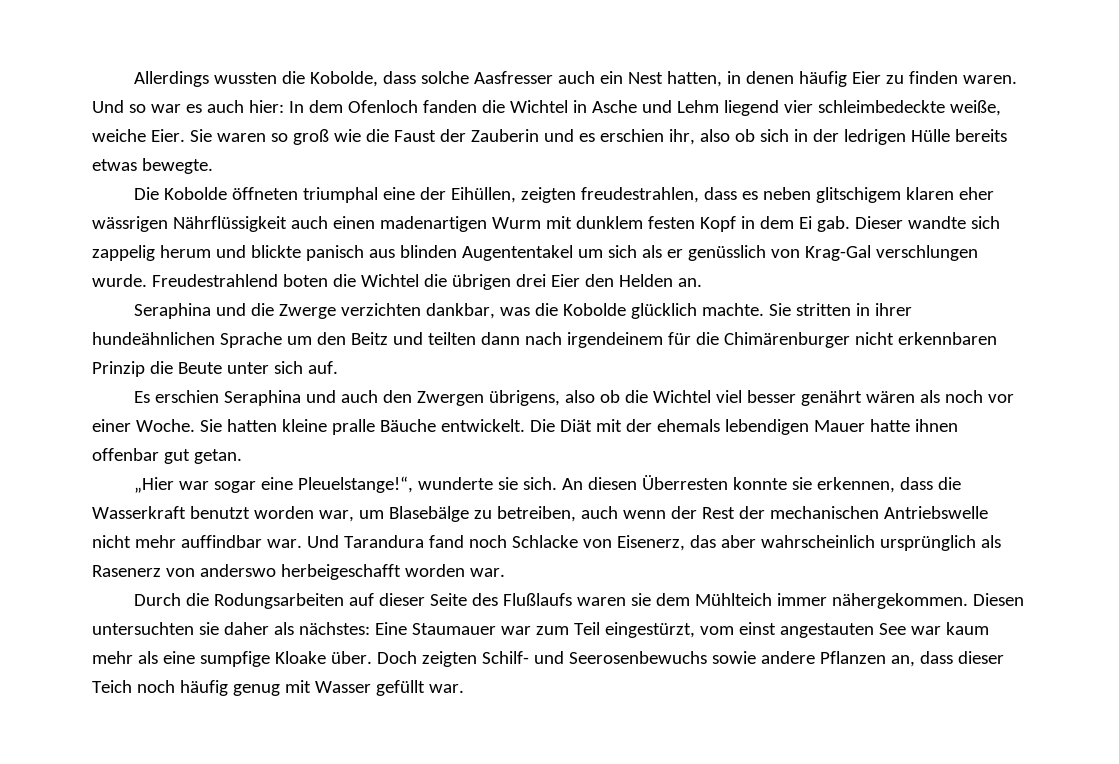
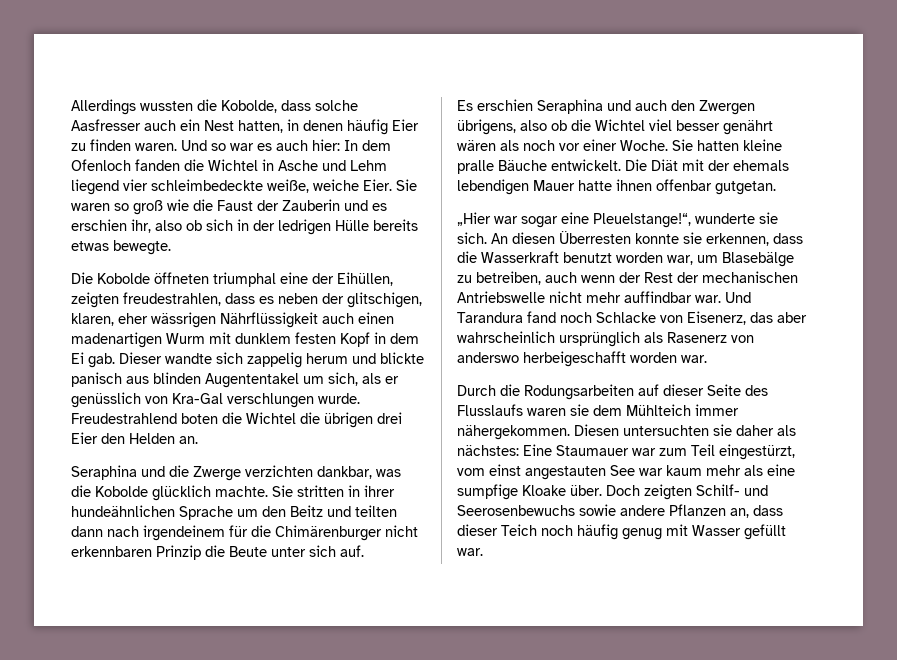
[815,187,954,203] glitschigem klaren -> [322,292,422,308] [71,313,114,326] der glitschigen, klaren,
[607,245,637,258] sich -> [328,372,358,386] sich,
[804,245,871,261] Krag-Gal -> [172,393,223,404] Kra-Gal
[163,449,242,464] gut getan. -> [715,181,776,195] gutgetan.
[502,593,572,606] Flußlaufs -> [457,404,523,416] Flusslaufs

